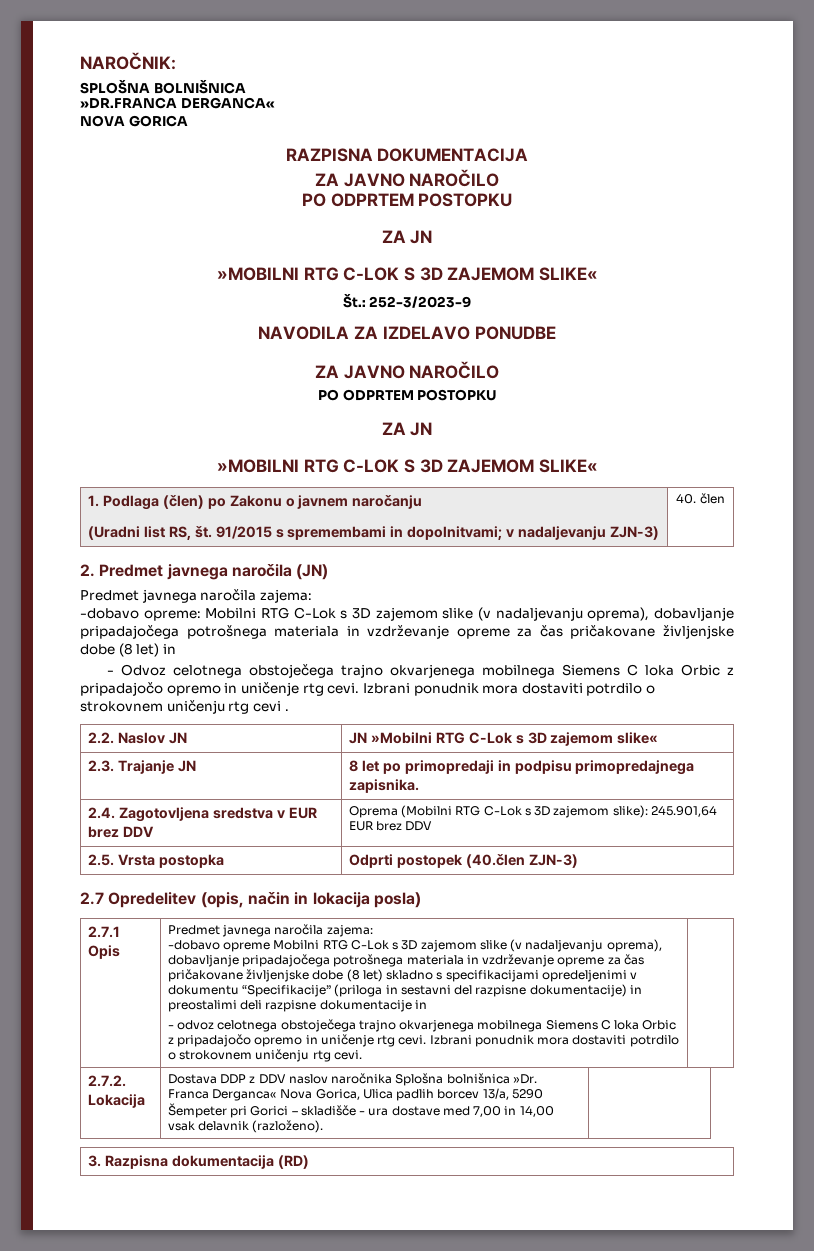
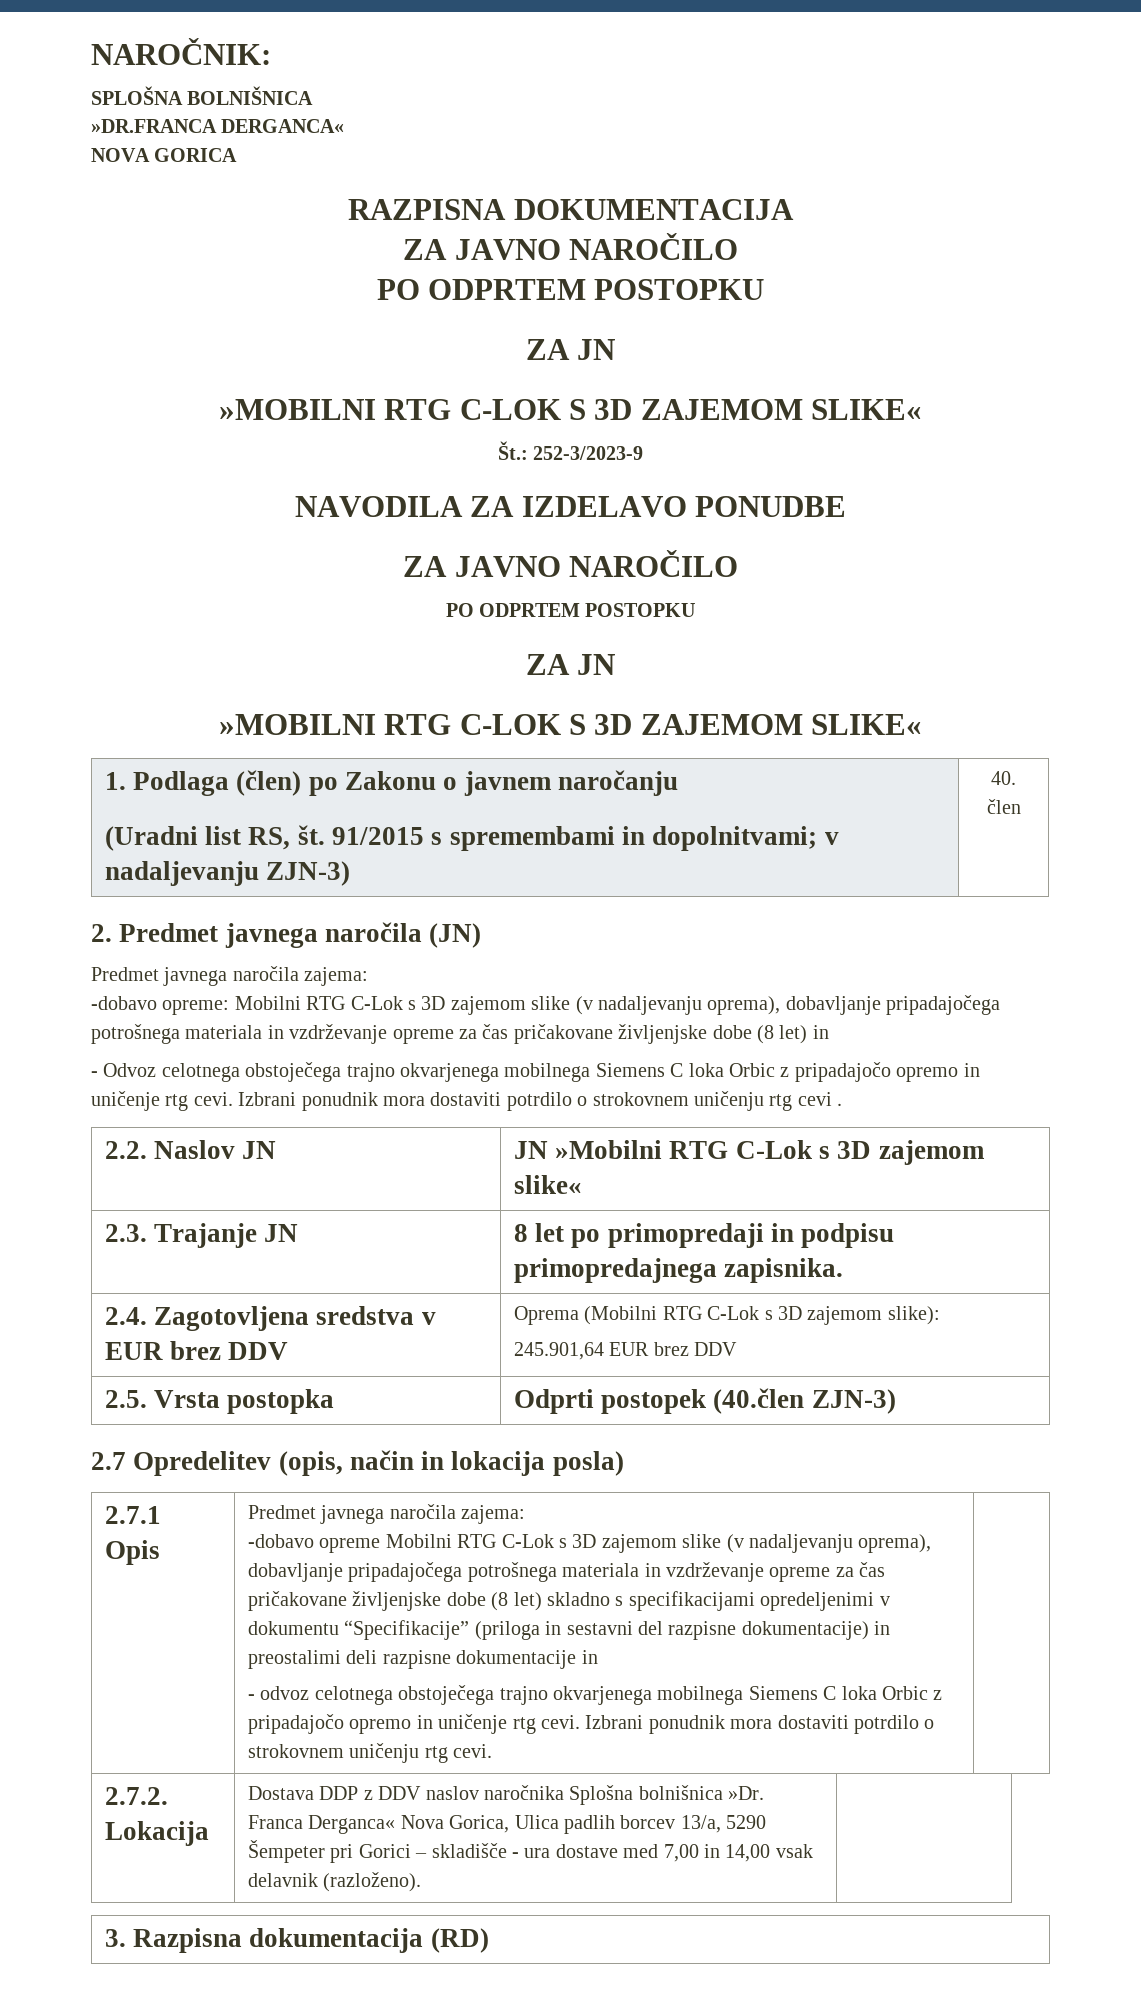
(648, 811) none -> (940, 1315) //

